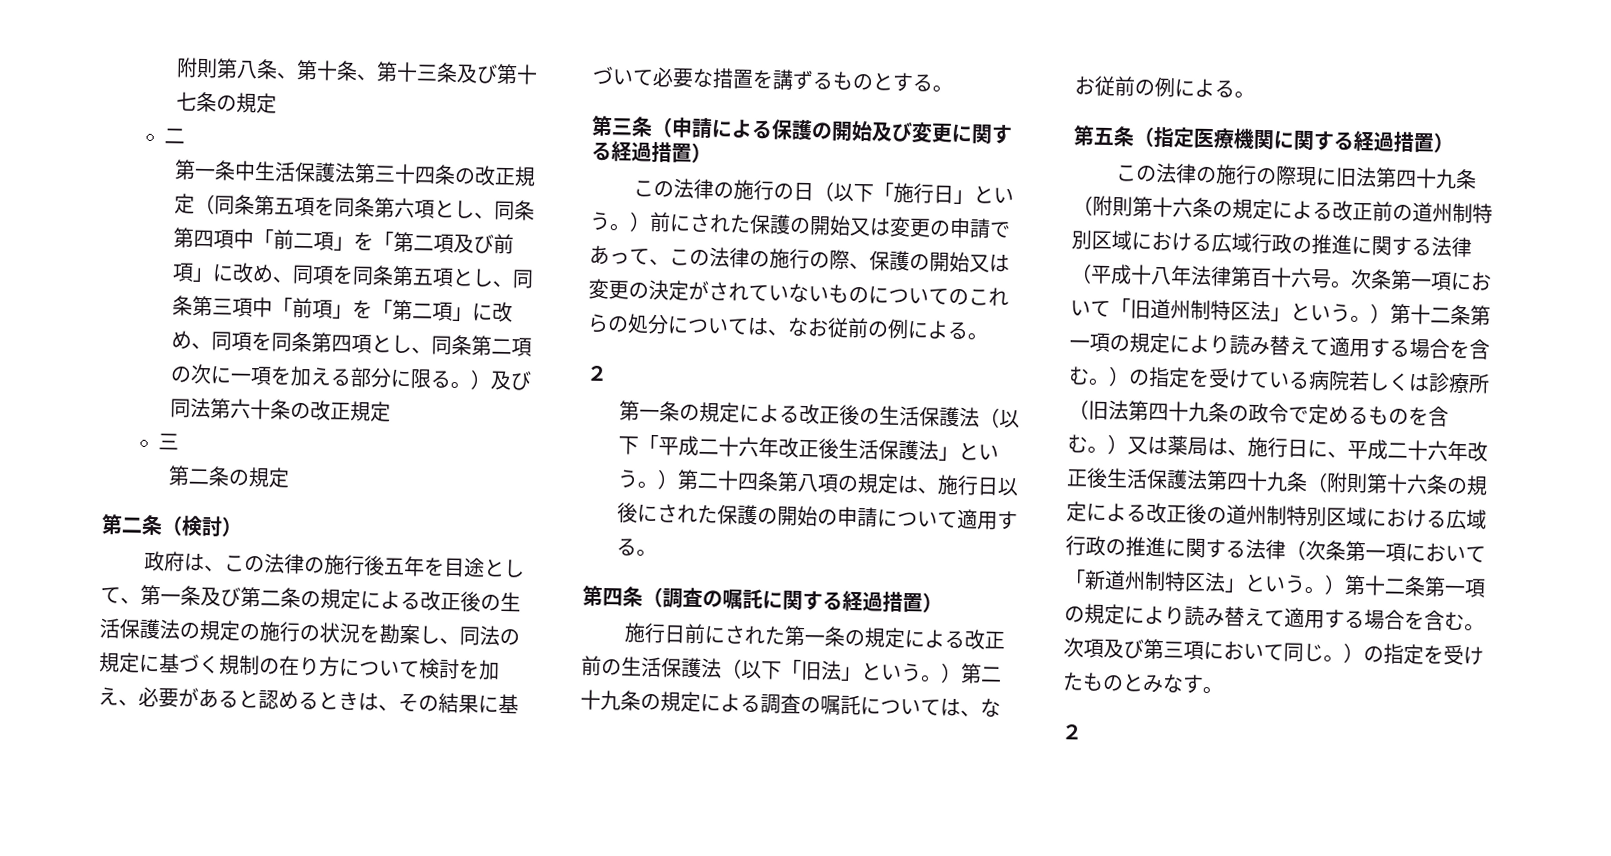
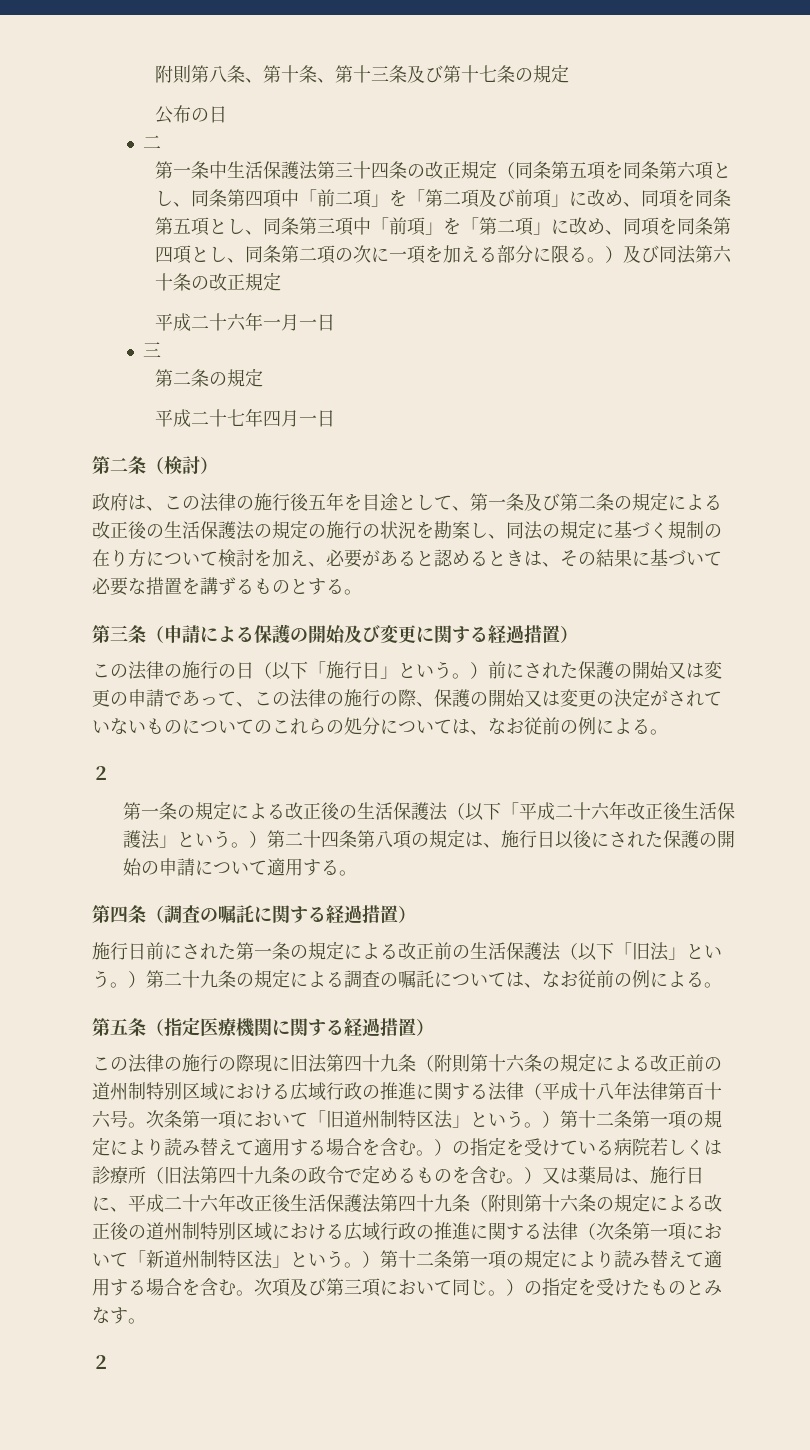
(278, 103) none -> [154,105,227,124] // 公布の日
(392, 411) none -> [154,312,335,331] // 平成二十六年一月一日
(291, 477) none -> [154,408,335,427] // 平成二十七年四月一日

